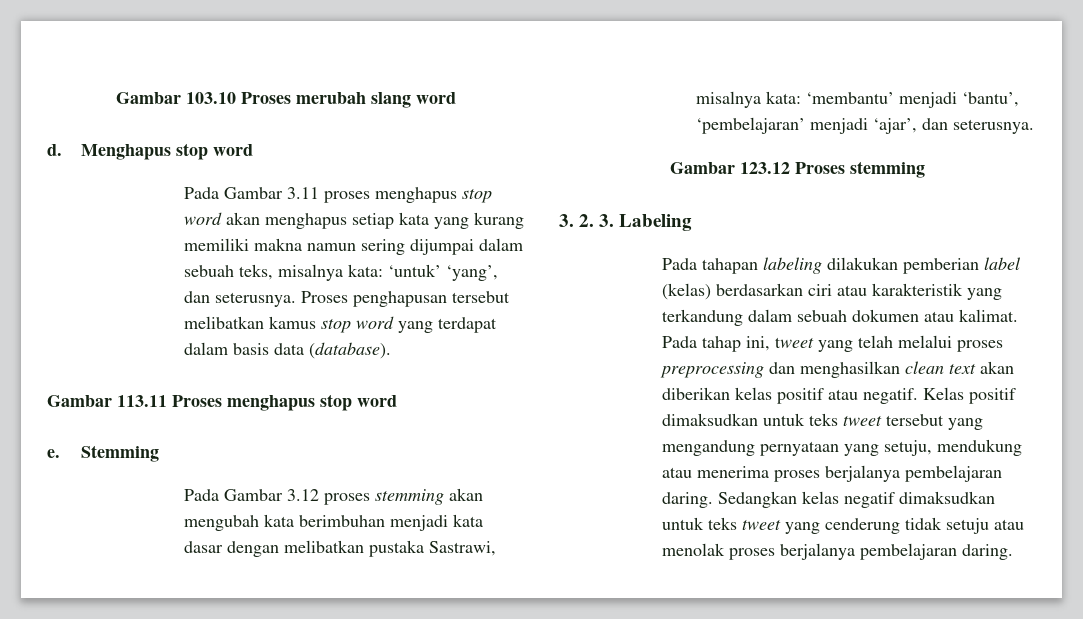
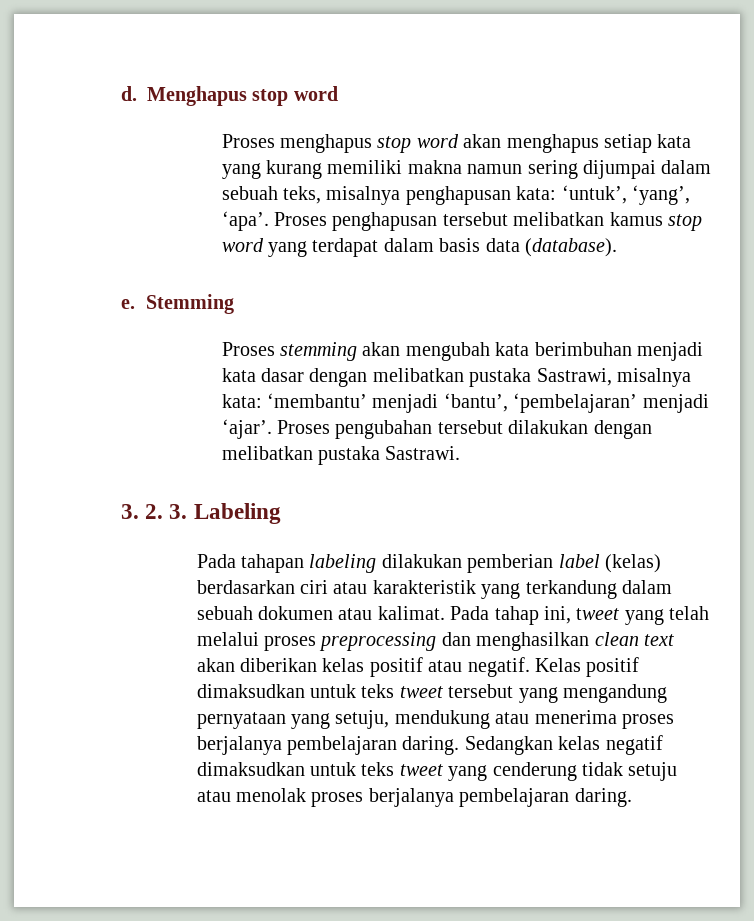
[115,92,456,108] Gambar 103.10 Proses merubah slang word // -> (121, 93) none
[183,187,370,203] Pada Gambar 3.11 proses -> [221,134,275,148] Proses
[347,264,498,281] [183,291,296,307] kata: ‘untuk’ ‘yang’, dan seterusnya. -> [405,185,691,205] [221,211,269,231] penghapusan kata: ‘untuk’, ‘yang’, ‘apa’.
[47,394,397,411] [47,445,160,462] [183,489,370,505] Gambar 113.11 Proses menghapus stop word // e. Stemming // Pada Gambar 3.12 proses -> [121,294,235,314] [221,342,275,356] e. Stemming // Proses
[872,118,1034,134] [670,161,925,178] ‘ajar’, dan seterusnya. // Gambar 123.12 Proses stemming -> [221,419,652,439] [221,446,461,465] ‘ajar’. Proses pengubahan tersebut dilakukan dengan melibatkan pustaka Sastrawi.

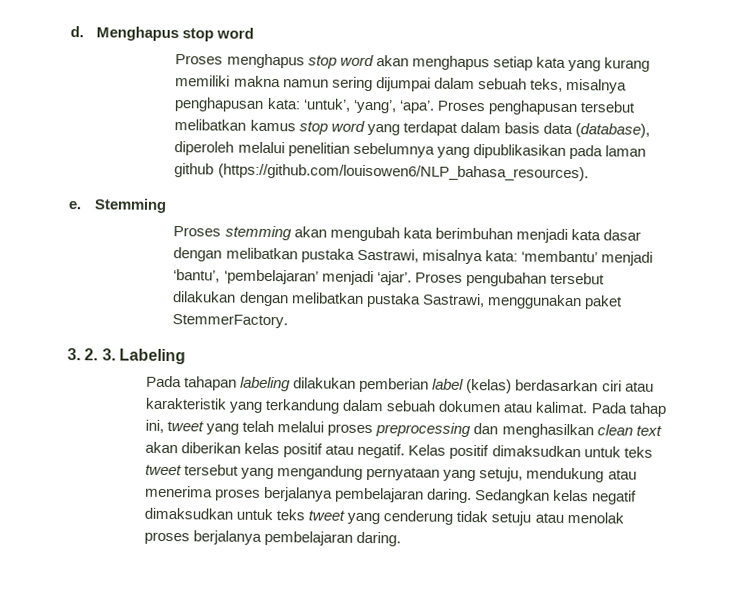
[525,238,618,257] (database). -> [574,123,650,138] [174,141,646,160] [174,163,589,182] (database), diperoleh melalui penelitian sebelumnya yang dipublikasikan pada laman github (https://github.com/louisowen6/NLP_bahasa_resources).
[385,446,461,460] Sastrawi. -> [421,293,623,310] [172,314,289,329] Sastrawi, menggunakan paket StemmerFactory.

